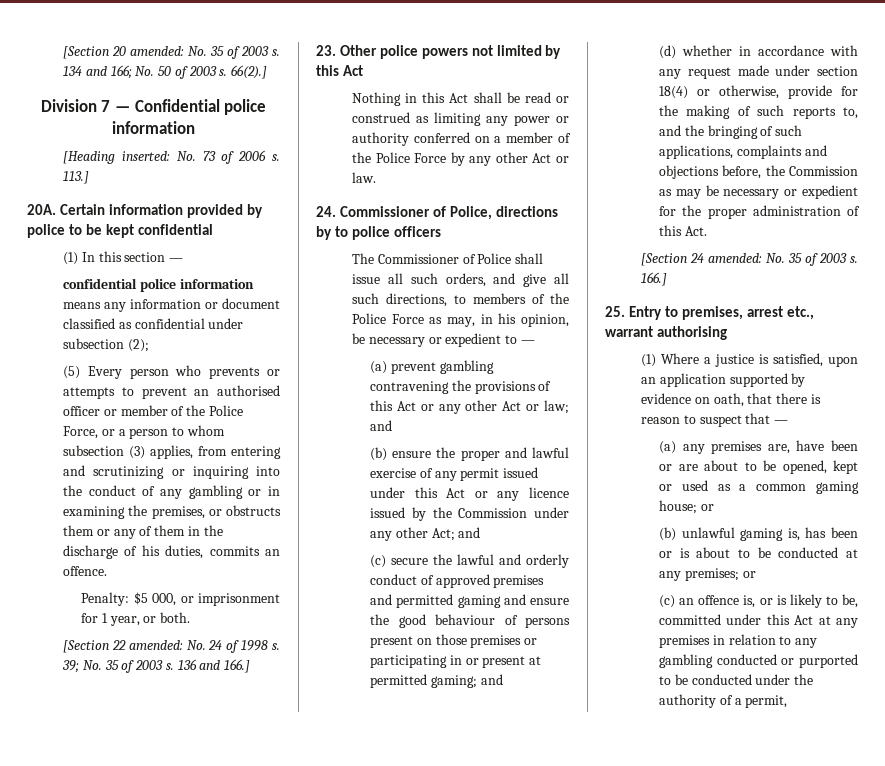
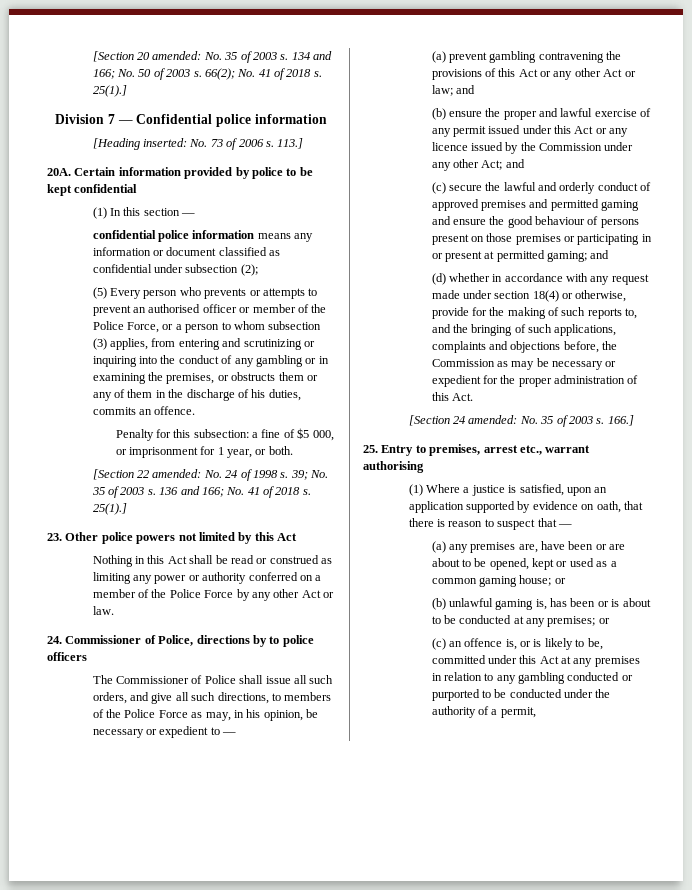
[231,65,268,79] 66(2).] -> [204,68,322,80] [92,85,127,97] 66(2); No. 41 of 2018 s. 25(1).]
[81,592,130,606] Penalty: -> [115,429,295,441] Penalty for this subsection: a fine of
[224,659,251,673] 166.] -> [201,486,311,498] [92,503,127,515] 166; No. 41 of 2018 s. 25(1).]

